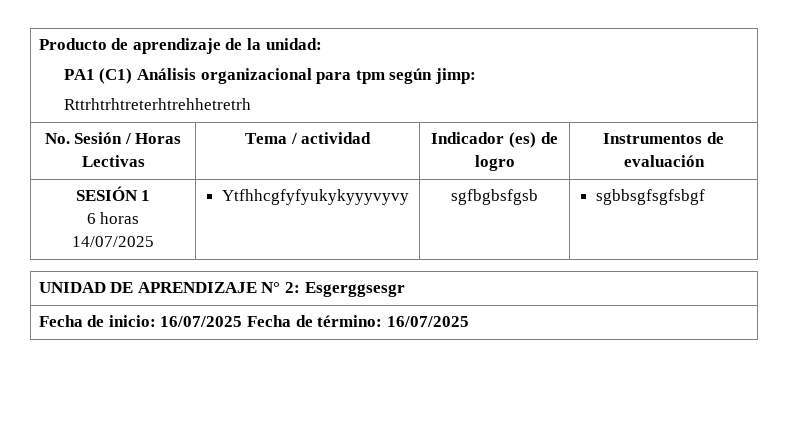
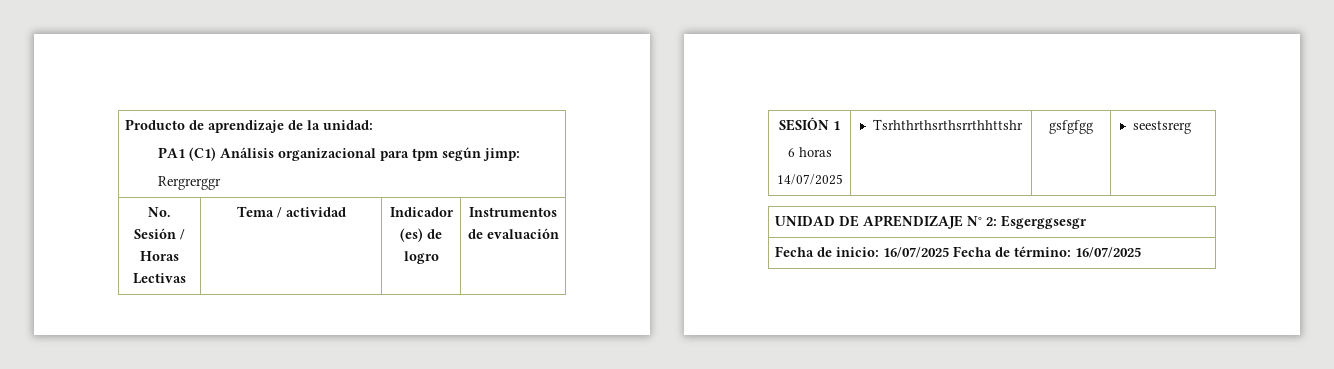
[63,98,251,110] Rttrhtrhtreterhtrehhetretrh -> [158,176,222,190] Rergrerggr
[222,189,410,205] [451,189,538,205] [596,189,706,205] Ytfhhcgfyfyukykyyyvyvy | sgfbgbsfgsb | sgbbsgfsgfsbgf -> [873,119,1024,130] [1049,120,1093,134] [1133,120,1192,134] Tsrhthrthsrthsrrthhttshr | gsfgfgg | seestsrerg

